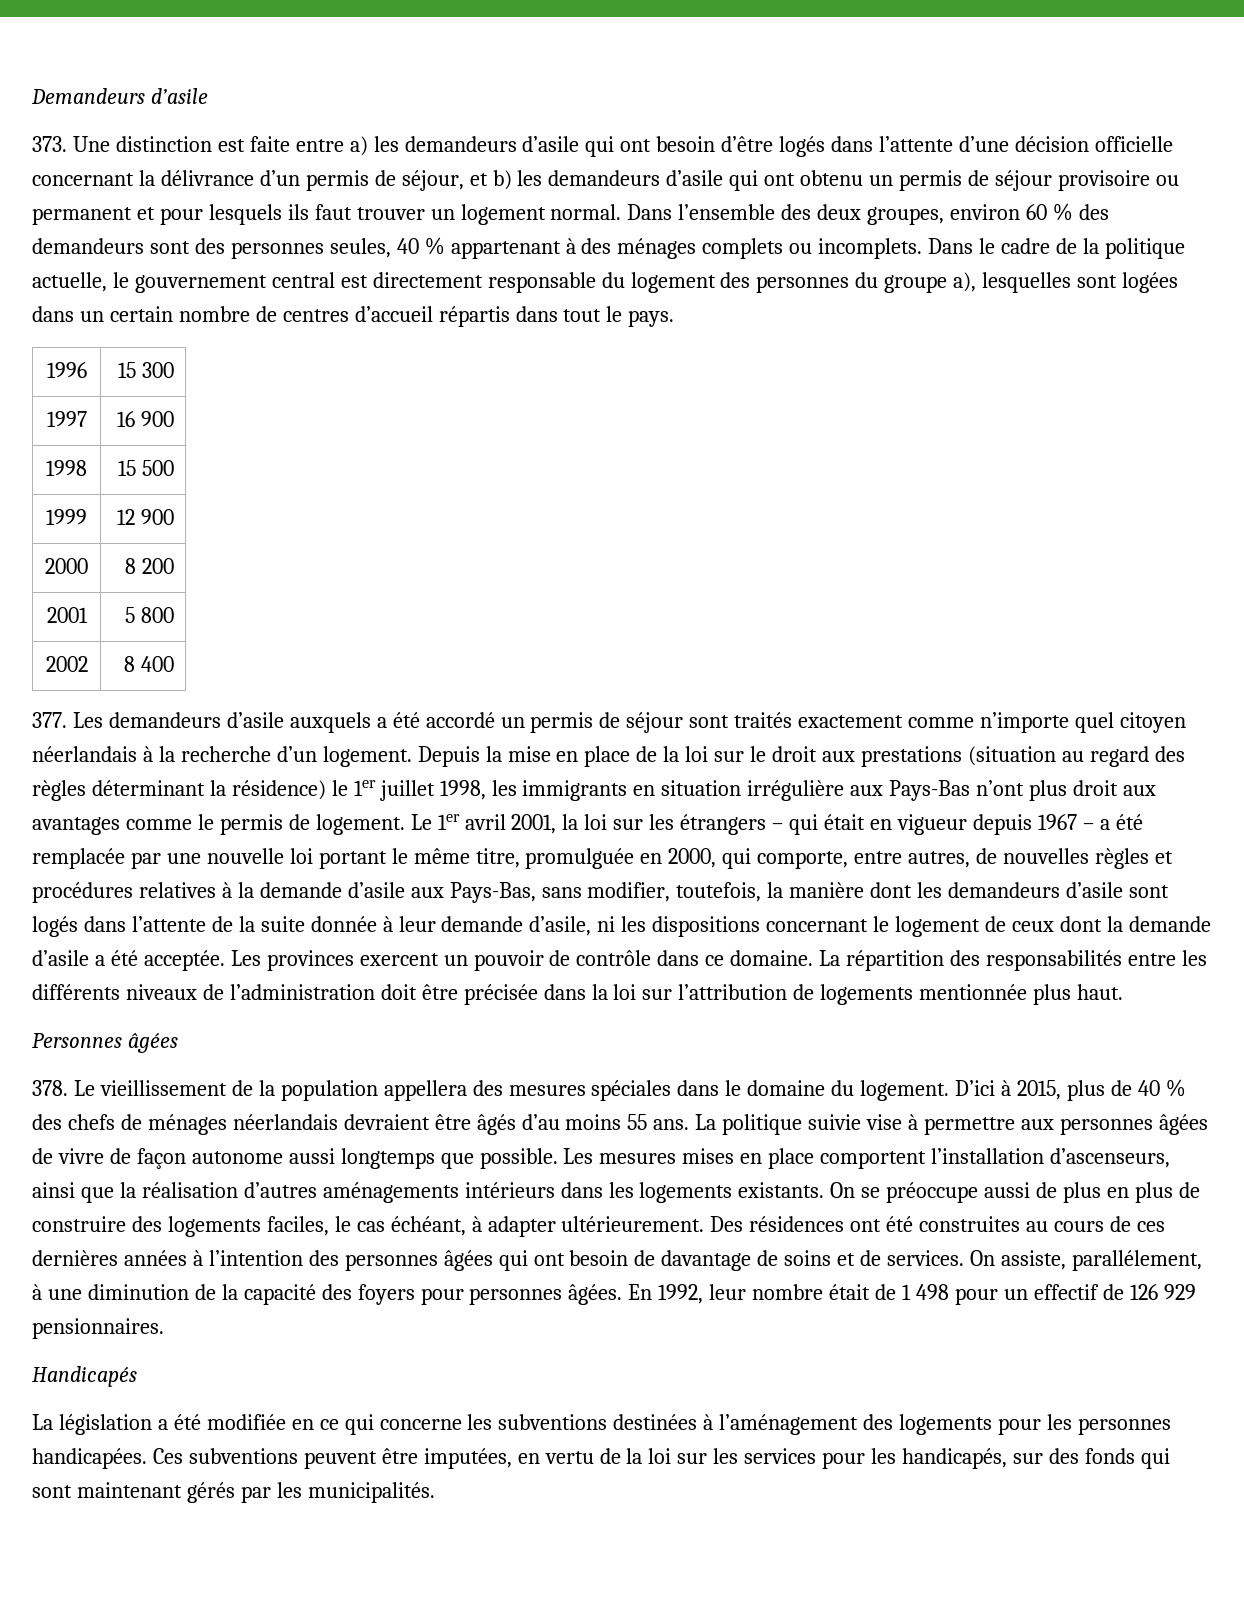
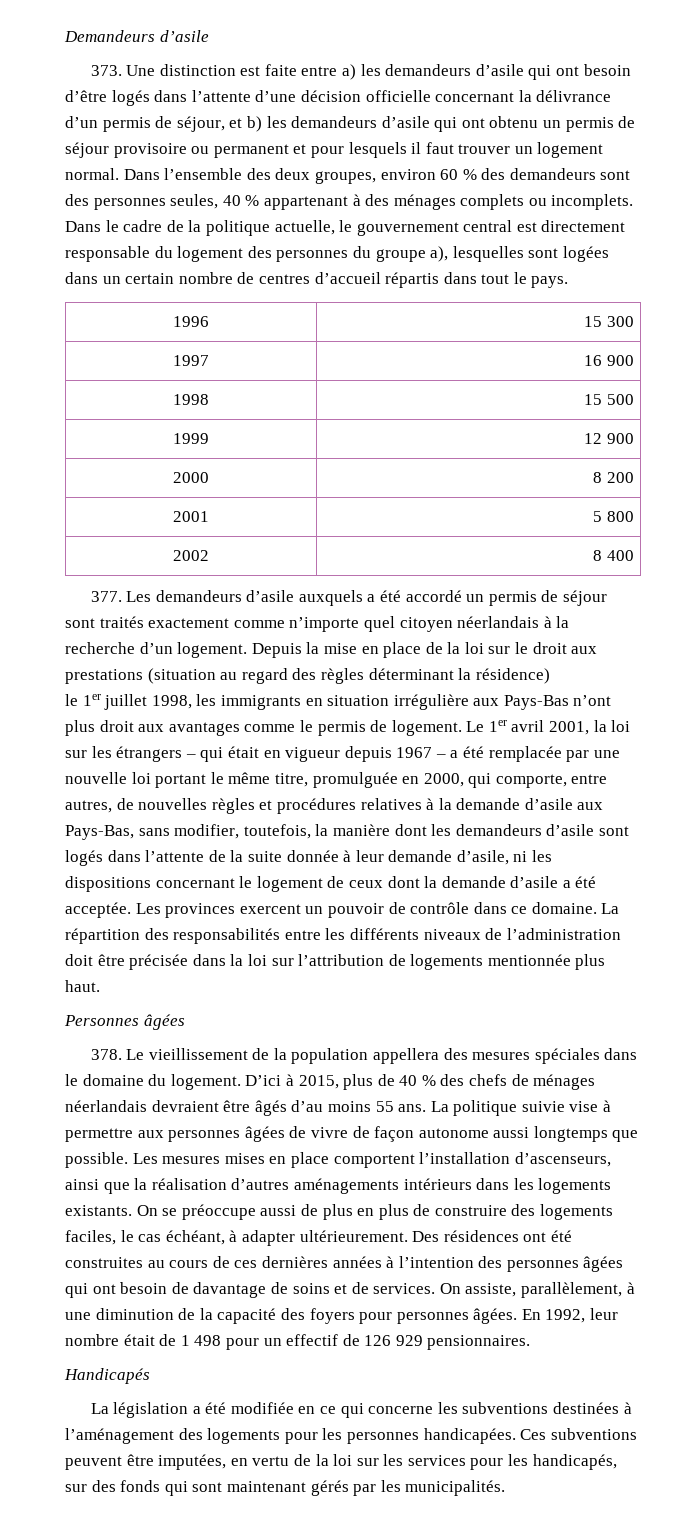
[287,204,309,220] ils -> [411,142,422,154] il
(326, 790) none -> (550, 676) //
[1071,1250,1202,1271] parallélement, -> [521,1282,623,1298] parallèlement,

